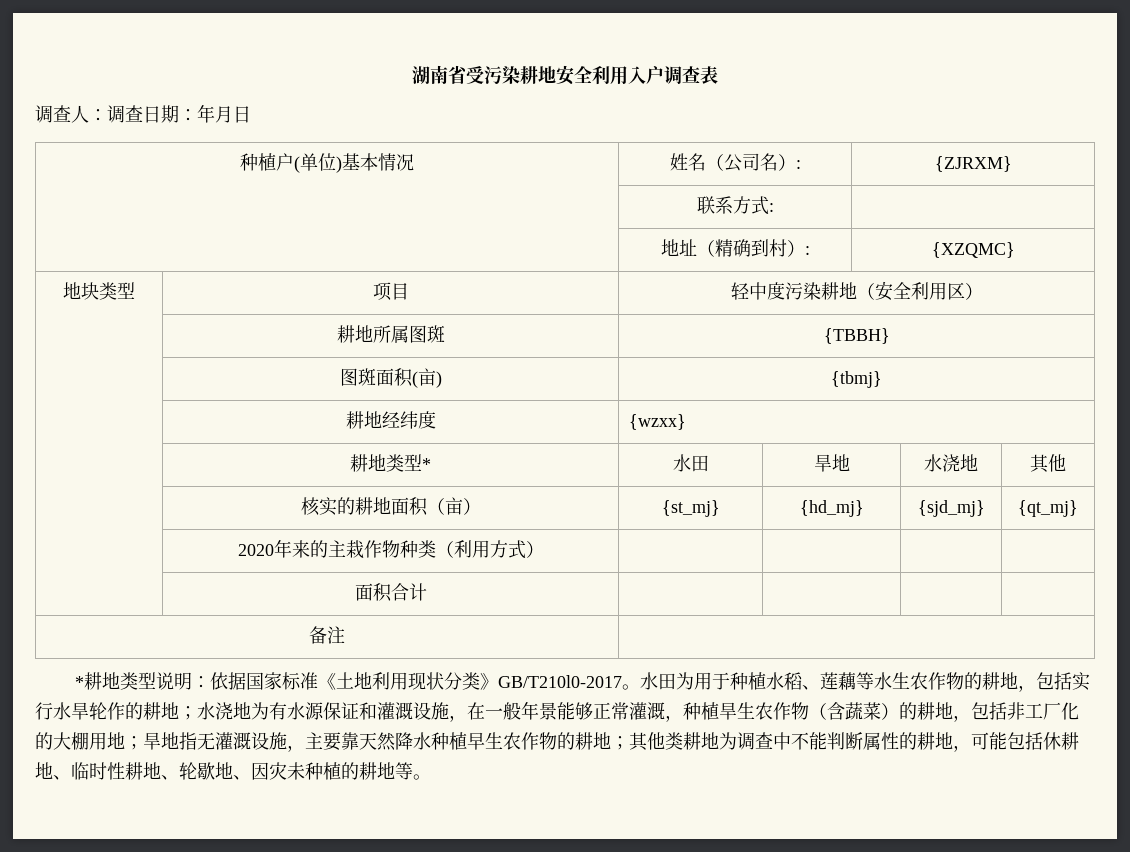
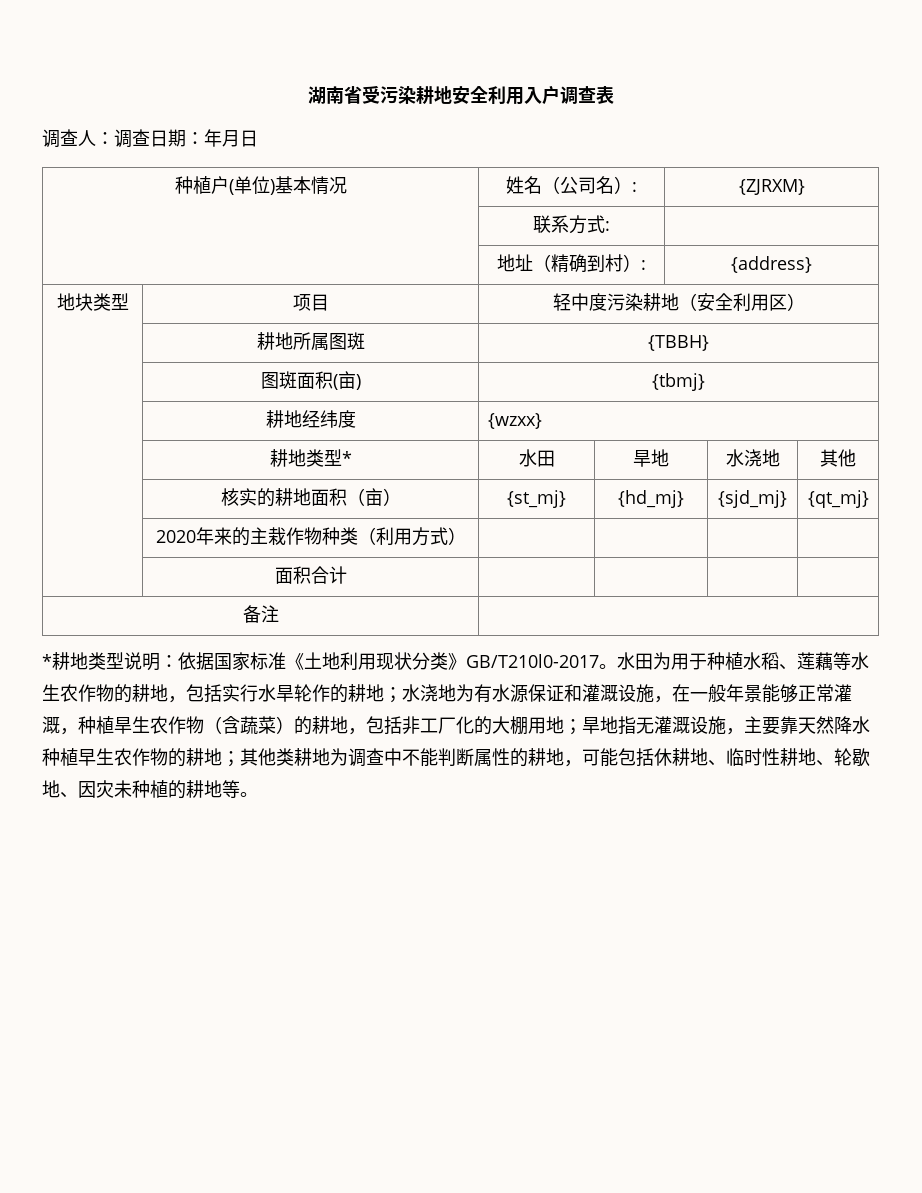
[931,242,1015,258] {XZQMC} -> [731,256,812,273] {address}

